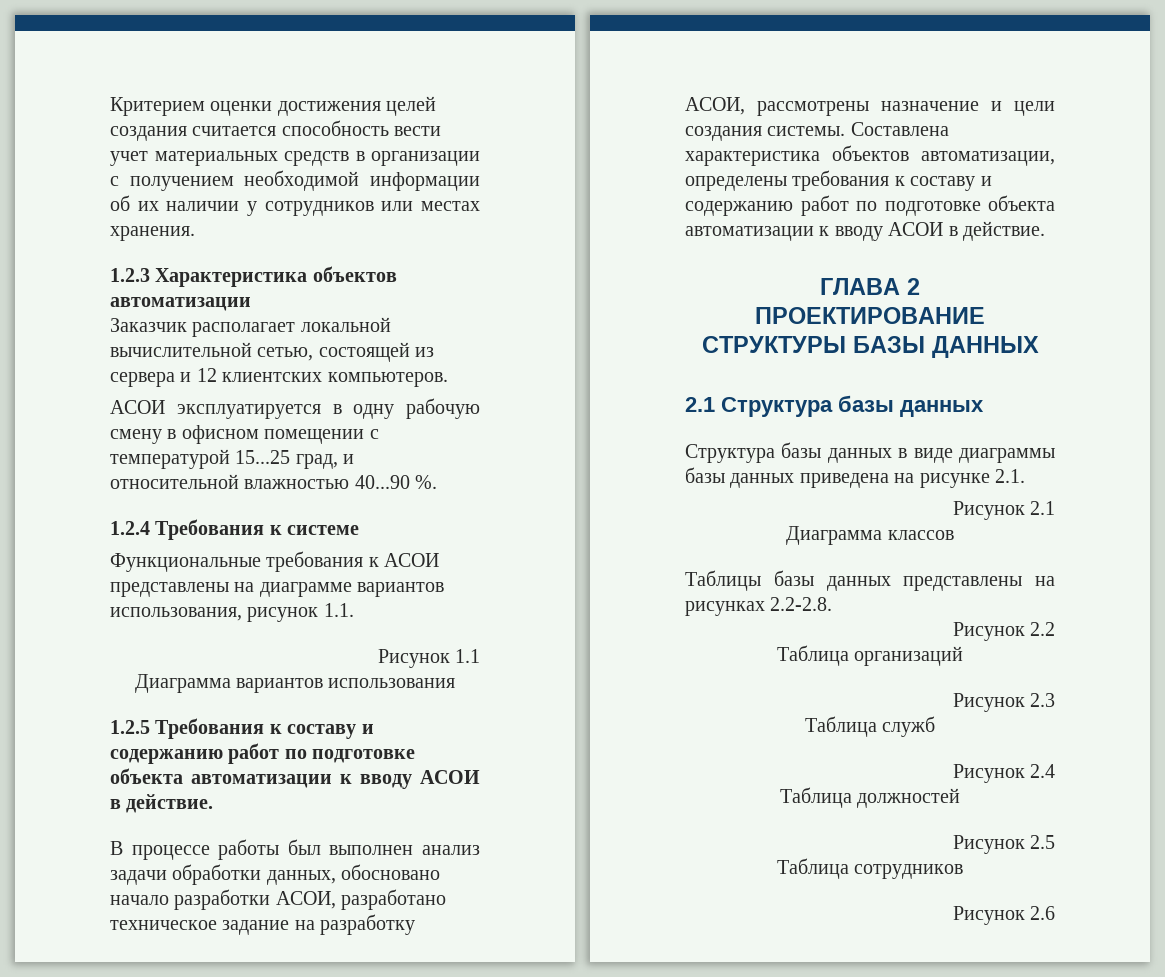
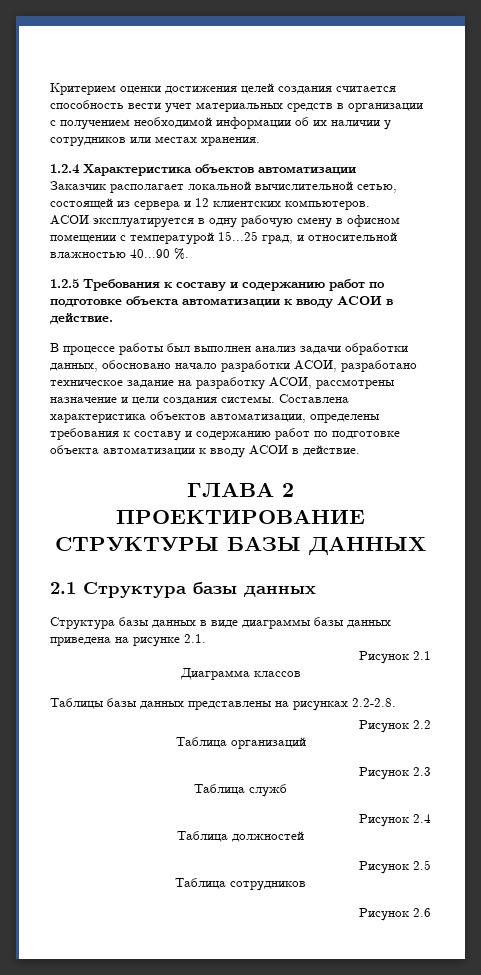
[110,268,150,282] 1.2.3 -> [50,164,80,174] 1.2.4
[110,519,360,540] [110,551,440,572] [110,582,445,597] [110,603,354,622] [377,649,480,668] [134,674,456,693] // 1.2.4 Требования к системе // Функциональные требования к АСОИ представлены на диаграмме вариантов использования, рисунок 1.1. // Рисунок 1.1 // Диаграмма вариантов использования -> (189, 254) none

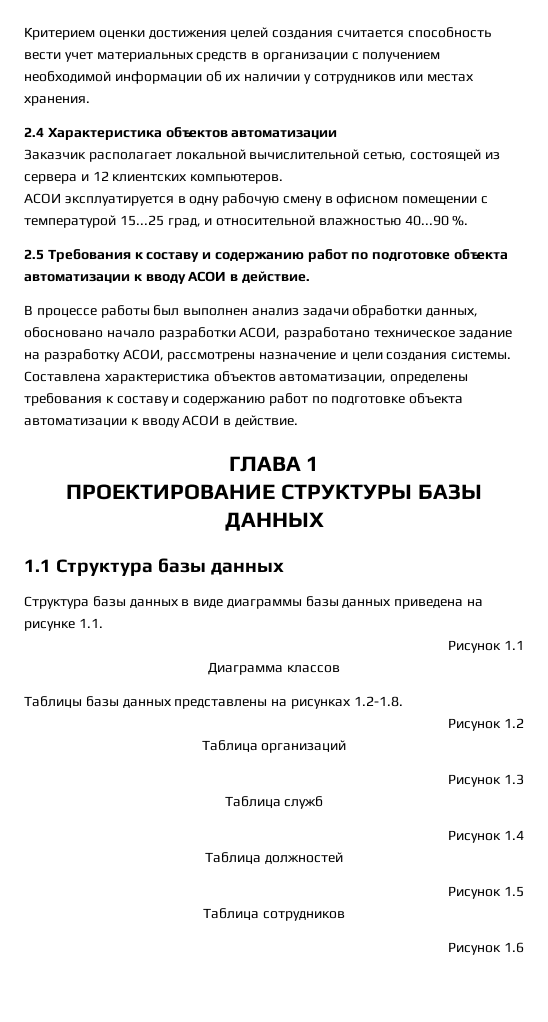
[50,164,80,174] 1.2.4 -> [24,127,44,137] 2.4
[50,279,79,288] 1.2.5 -> [24,249,44,260] 2.5
[282,483,294,497] 2 -> [306,456,320,471] 1
[50,582,76,594] 2.1 -> [24,559,51,572] 1.1
[184,634,206,643] [359,651,431,664] 2.1. // Рисунок 2.1 -> [78,618,103,628] [448,640,524,653] 1.1. // Рисунок 1.1
[352,698,396,707] [359,720,431,733] 2.2-2.8. // Рисунок 2.2 -> [353,696,403,707] [448,718,524,731] 1.2-1.8. // Рисунок 1.2
[413,767,431,776] 2.3 -> [504,774,524,785] 1.3
[413,814,431,823] 2.4 -> [504,830,524,840] 1.4
[413,860,431,870] 2.5 -> [504,886,524,897] 1.5
[413,908,431,917] 2.6 -> [504,942,524,953] 1.6

